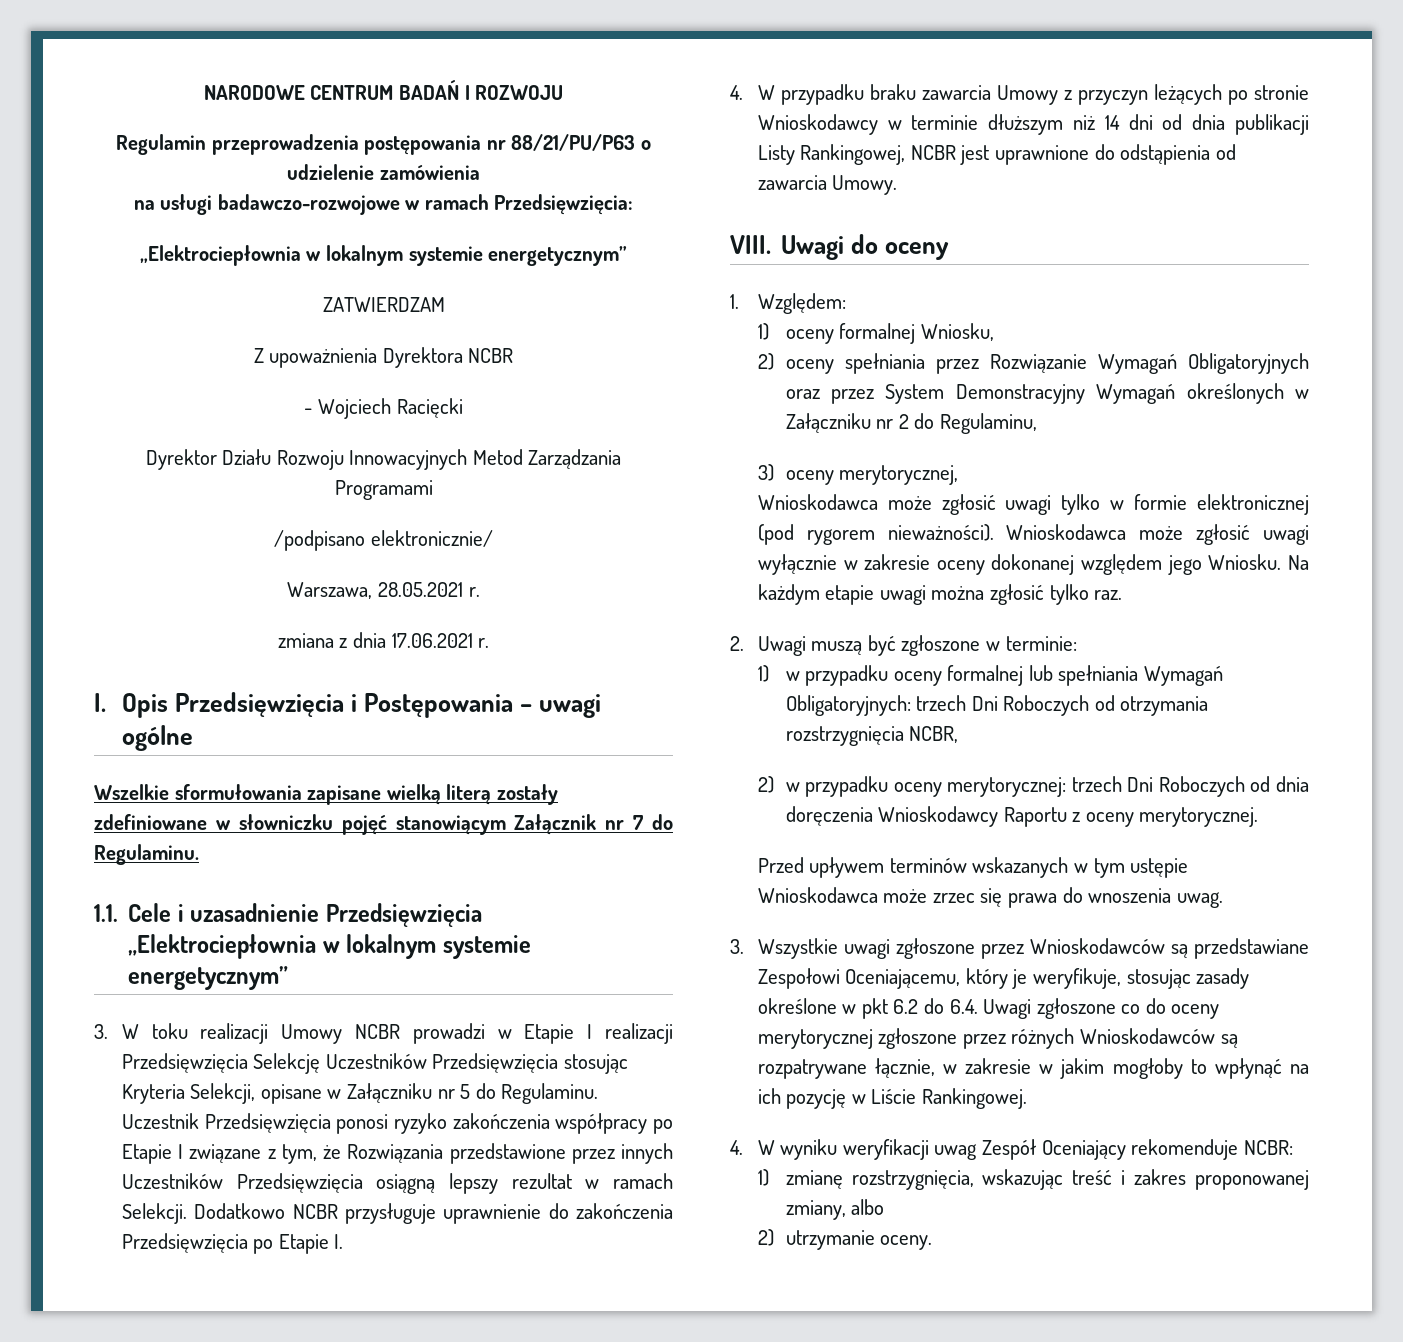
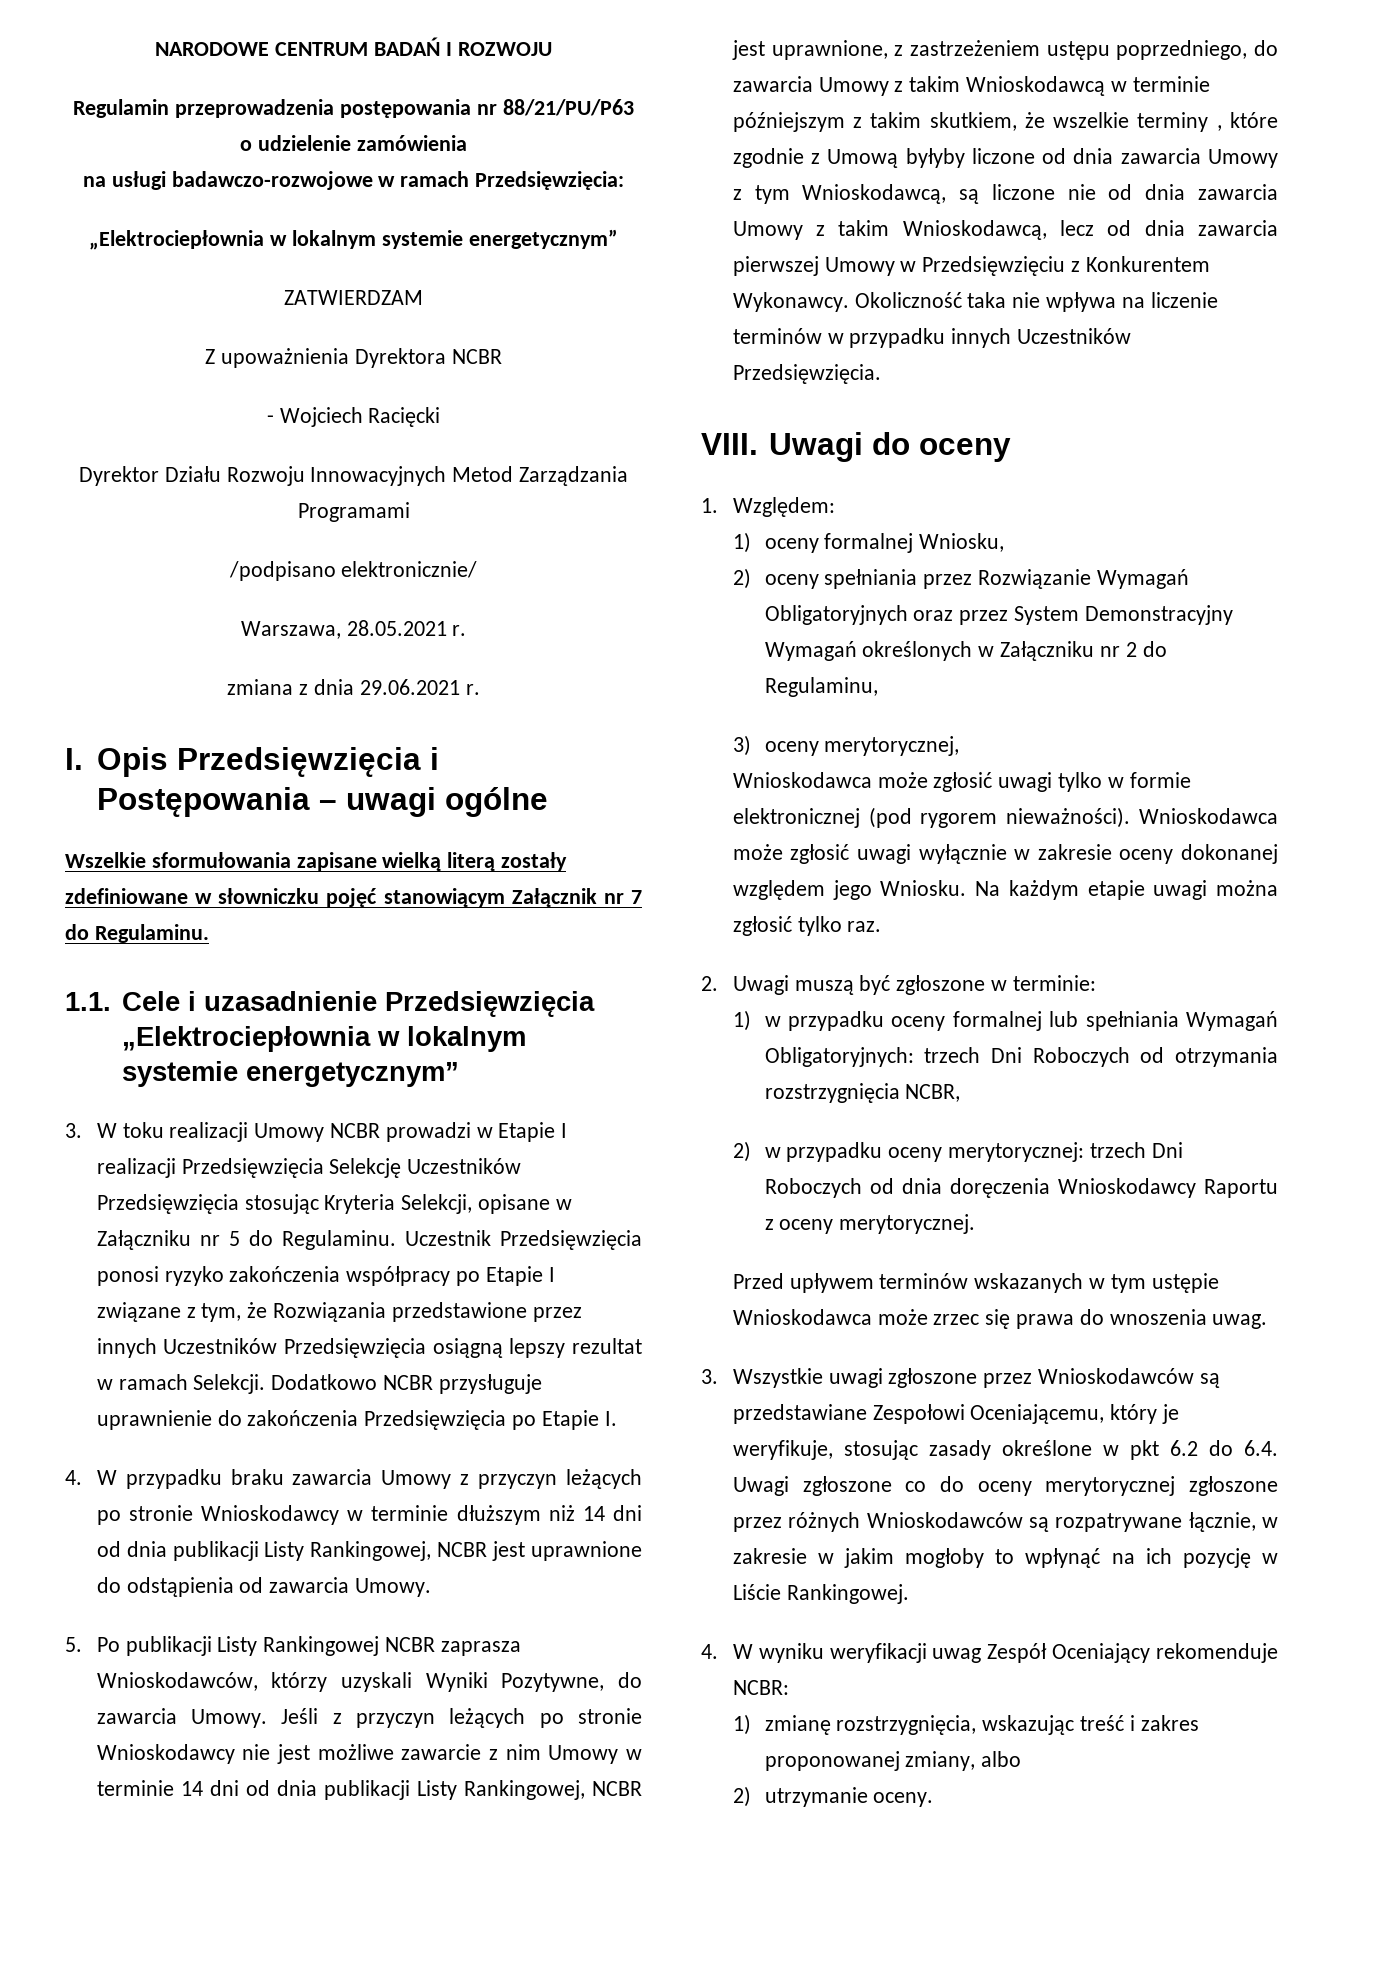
[391,633,473,648] 17.06.2021 -> [359,679,460,695] 29.06.2021
(898, 185) none -> [65,1636,521,1656] [96,1672,642,1692] [96,1708,642,1728] [96,1744,642,1764] [96,1780,642,1800] [731,40,1278,60] [732,76,1210,96] [732,112,1278,132] [732,148,1278,168] [732,184,1278,204] [732,220,1278,240] [732,256,1210,276] [732,292,1218,312] [732,328,1132,348] [732,364,881,384] // 5. Po publikacji Listy Rankingowej NCBR zaprasza Wnioskodawców, którzy uzyskali Wyniki Pozytywne, do zawarcia Umowy. Jeśli z przyczyn leżących po stronie Wnioskodawcy nie jest możliwe zawarcie z nim Umowy w terminie 14 dni od dnia publikacji Listy Rankingowej, NCBR jest uprawnione, z zastrzeżeniem ustępu poprzedniego, do zawarcia Umowy z takim Wnioskodawcą w terminie późniejszym z takim skutkiem, że wszelkie terminy , które zgodnie z Umową byłyby liczone od dnia zawarcia Umowy z tym Wnioskodawcą, są liczone nie od dnia zawarcia Umowy z takim Wnioskodawcą, lecz od dnia zawarcia pierwszej Umowy w Przedsięwzięciu z Konkurentem Wykonawcy. Okoliczność taka nie wpływa na liczenie terminów w przypadku innych Uczestników Przedsięwzięcia.

